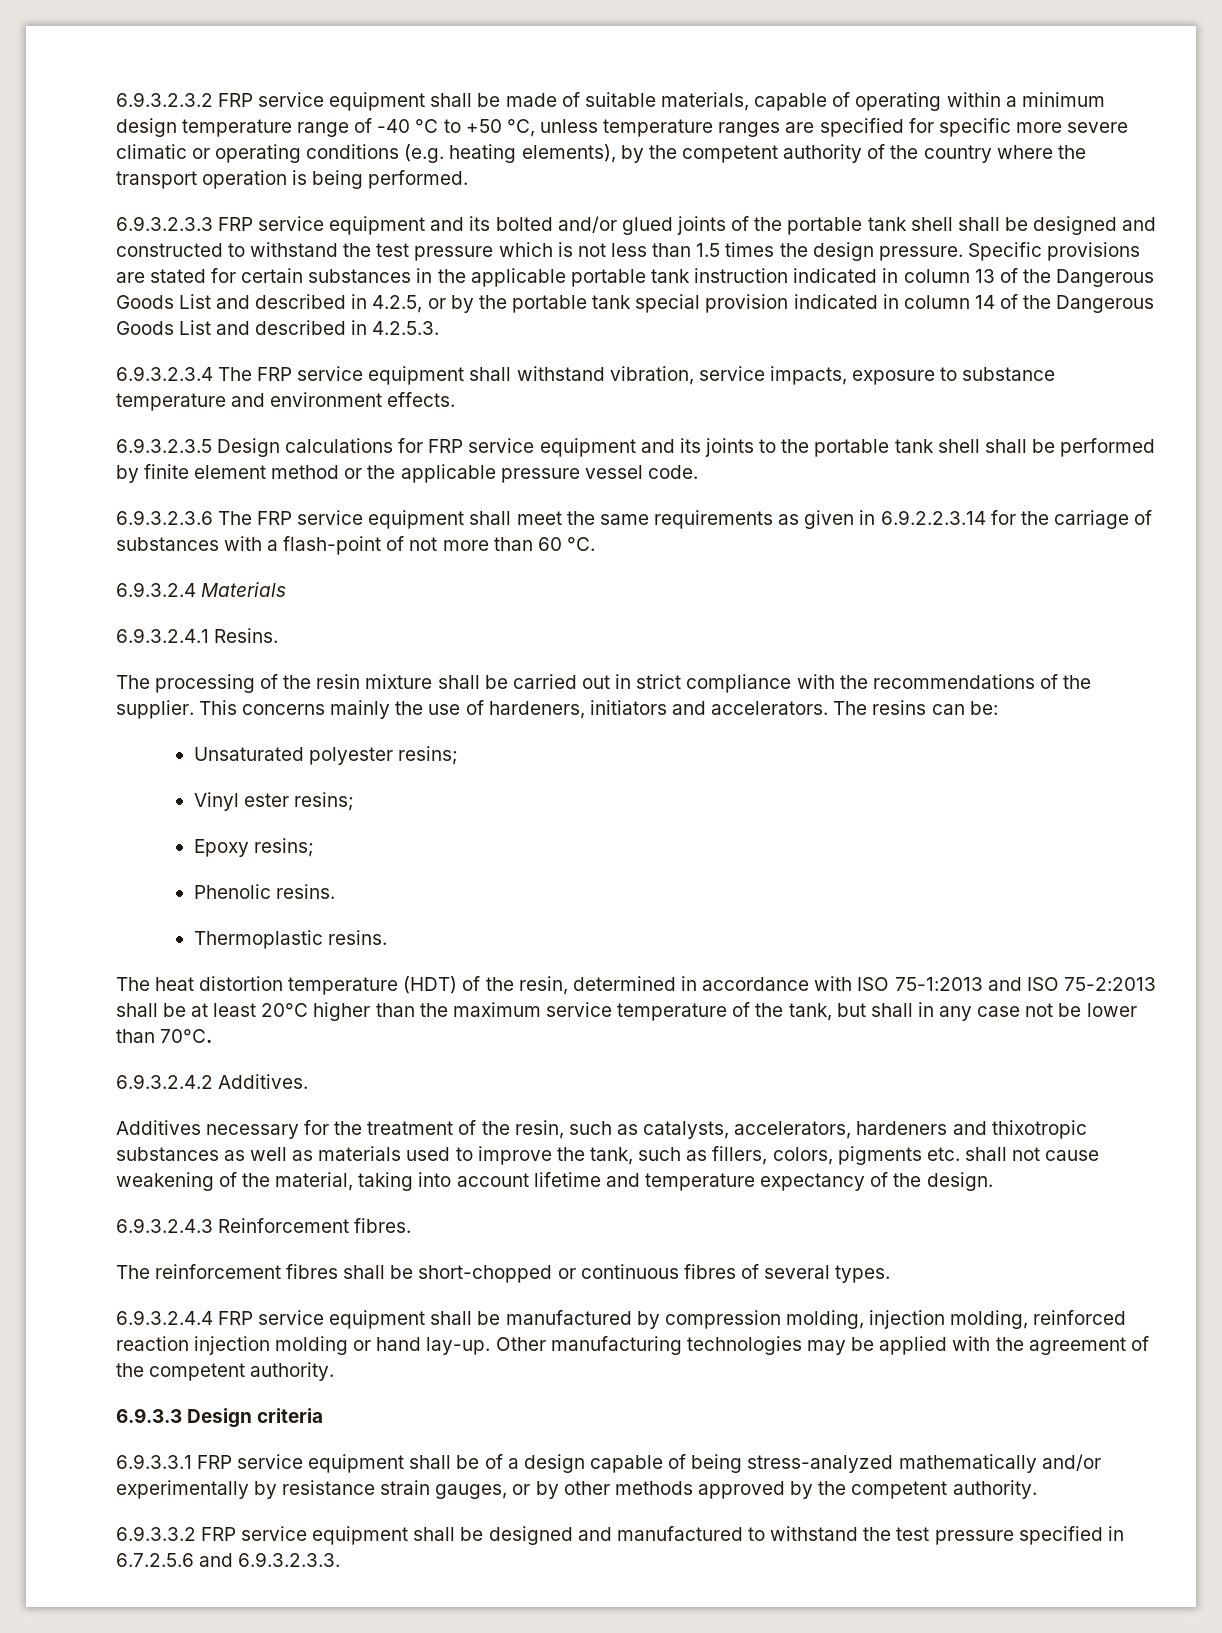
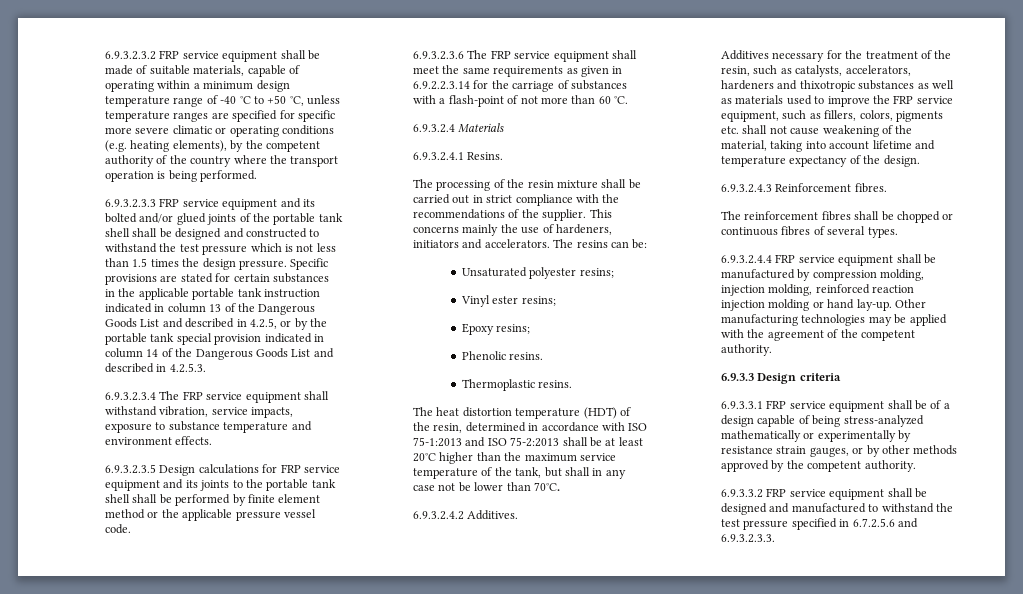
[590,1147,634,1165] tank, -> [893,95,953,104] [721,111,780,122] FRP service equipment,
[418,1265,553,1283] short-chopped -> [896,211,940,223] chopped
[1041,1454,1101,1471] and/or -> [803,432,815,439] or

